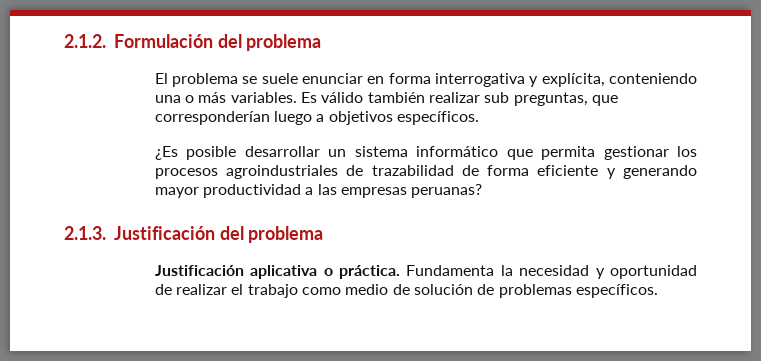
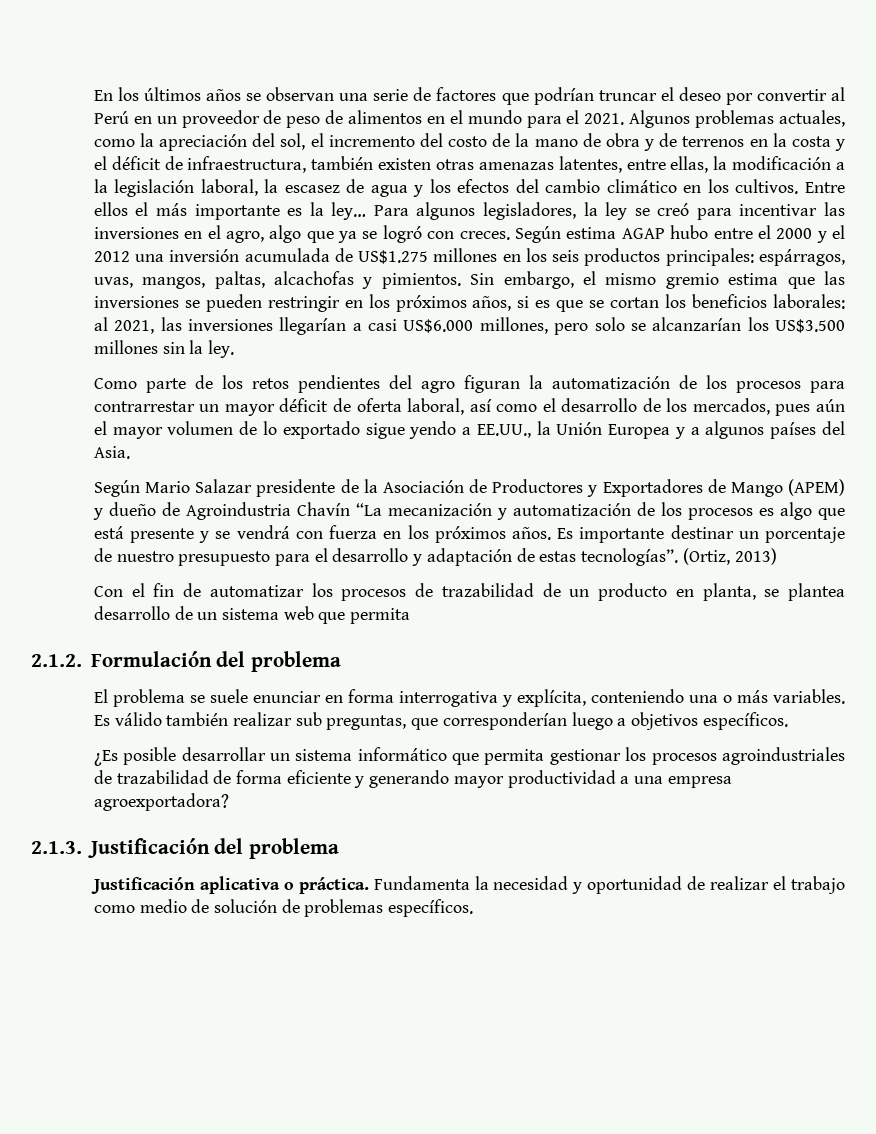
(64, 41) none -> [93,87,846,105] [93,110,846,128] [93,133,845,151] [93,156,846,173] [93,179,846,197] [93,202,846,220] [93,225,846,243] [93,248,846,266] [93,271,846,289] [93,294,845,312] [93,317,845,335] [93,340,235,358] [93,375,845,393] [93,398,845,416] [93,421,845,439] [93,446,130,459] [93,479,845,497] [92,502,845,520] [93,525,845,543] [93,548,777,566] [93,583,846,601] [93,606,411,624] En los últimos años se observan una serie de factores que podrían truncar el deseo por convertir al Perú en un proveedor de peso de alimentos en el mundo para el 2021. Algunos problemas actuales, como la apreciación del sol, el incremento del costo de la mano de obra y de terrenos en la costa y el déficit de infraestructura, también existen otras amenazas latentes, entre ellas, la modificación a la legislación laboral, la escasez de agua y los efectos del cambio climático en los cultivos. Entre ellos el más importante es la ley… Para algunos legisladores, la ley se creó para incentivar las inversiones en el agro, algo que ya se logró con creces. Según estima AGAP hubo entre el 2000 y el 2012 una inversión acumulada de US$1.275 millones en los seis productos principales: espárragos, uvas, mangos, paltas, alcachofas y pimientos. Sin embargo, el mismo gremio estima que las inversiones se pueden restringir en los próximos años, si es que se cortan los beneficios laborales: al 2021, las inversiones llegarían a casi US$6.000 millones, pero solo se alcanzarían los US$3.500 millones sin la ley. // Como parte de los retos pendientes del agro figuran la automatización de los procesos para contrarrestar un mayor déficit de oferta laboral, así como el desarrollo de los mercados, pues aún el mayor volumen de lo exportado sigue yendo a EE.UU., la Unión Europea y a algunos países del Asia. // Según Mario Salazar presidente de la Asociación de Productores y Exportadores de Mango (APEM) y dueño de Agroindustria Chavín “La mecanización y automatización de los procesos es algo que está presente y se vendrá con fuerza en los próximos años. Es importante destinar un porcentaje de nuestro presupuesto para el desarrollo y adaptación de estas tecnologías”. (Ortiz, 2013) // Con el fin de automatizar los procesos de trazabilidad de un producto en planta, se plantea desarrollo de un sistema web que permita //
[317,184,483,198] las empresas peruanas? -> [634,776,732,788] [93,793,229,811] una empresa agroexportadora?

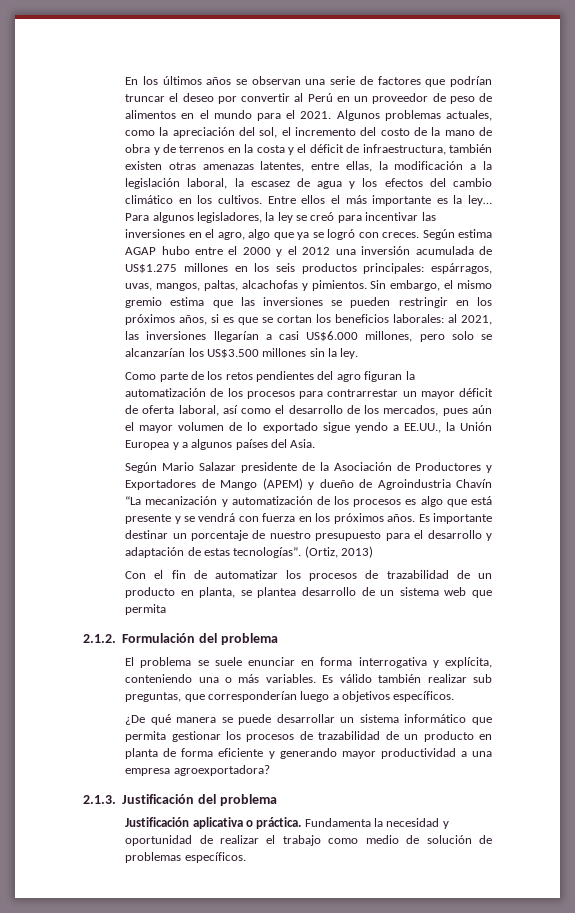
[93,747,177,766] ¿Es posible -> [125,714,272,725] ¿De qué manera se puede
[721,747,845,765] [93,770,232,784] agroindustriales de trazabilidad de -> [299,731,492,742] [125,748,177,759] de trazabilidad de un producto en planta de

